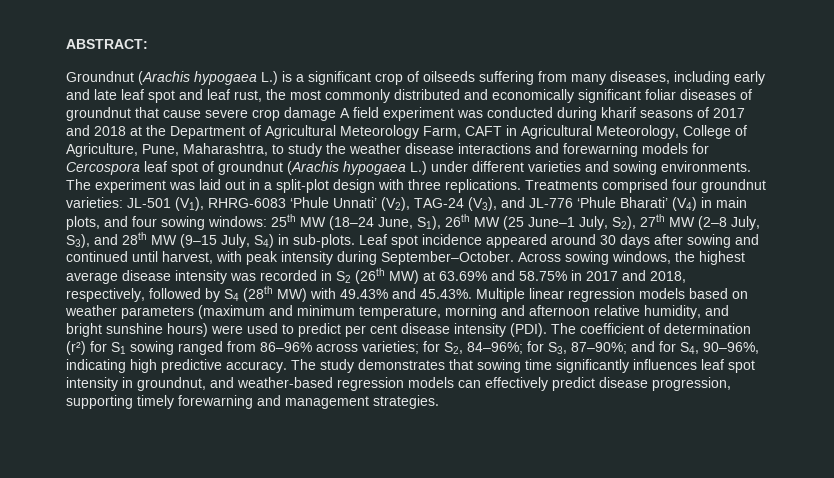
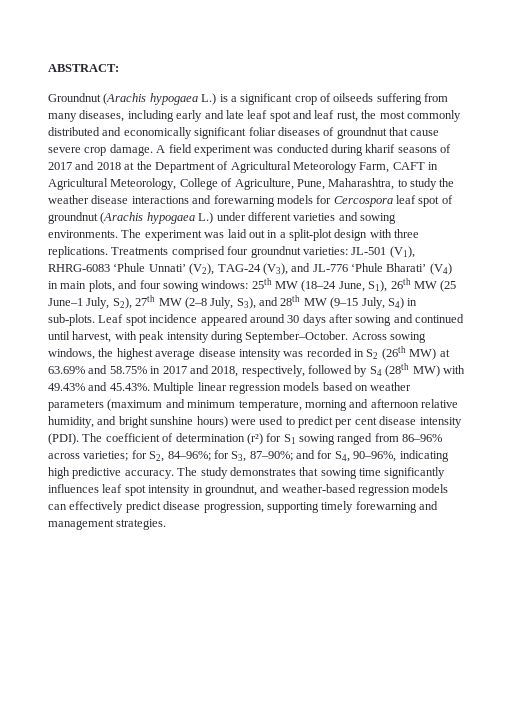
[284,107,336,121] damage -> [109,144,153,156] damage.

